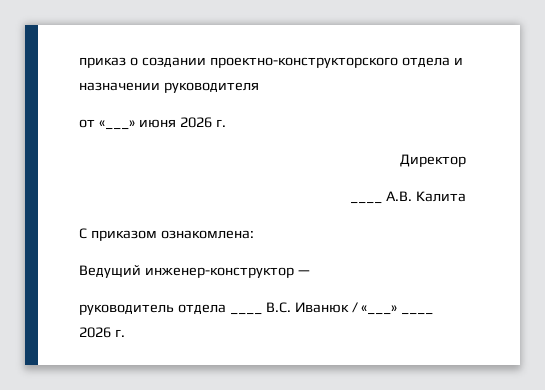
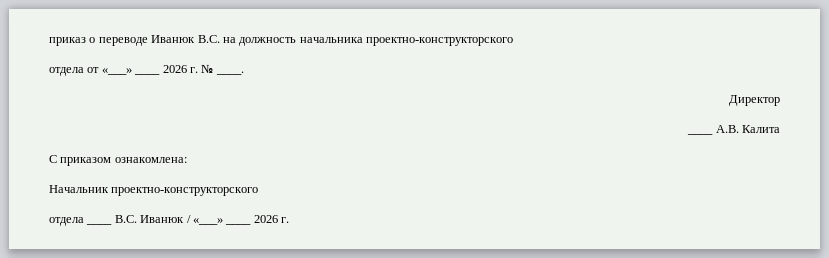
[141,57,463,68] [79,82,259,93] создании проектно-конструкторского отдела и назначении руководителя // -> [98,35,513,46] [49,67,84,76] переводе Иванюк В.С. на должность начальника проектно-конструкторского // отдела
[138,117,226,128] июня 2026 г. -> [134,73,161,75] [162,64,244,75] ____ 2026 г. № ____.
[79,265,310,278] [79,304,174,315] Ведущий инженер-конструктор — // руководитель -> [49,185,259,196] Начальник проектно-конструкторского //

